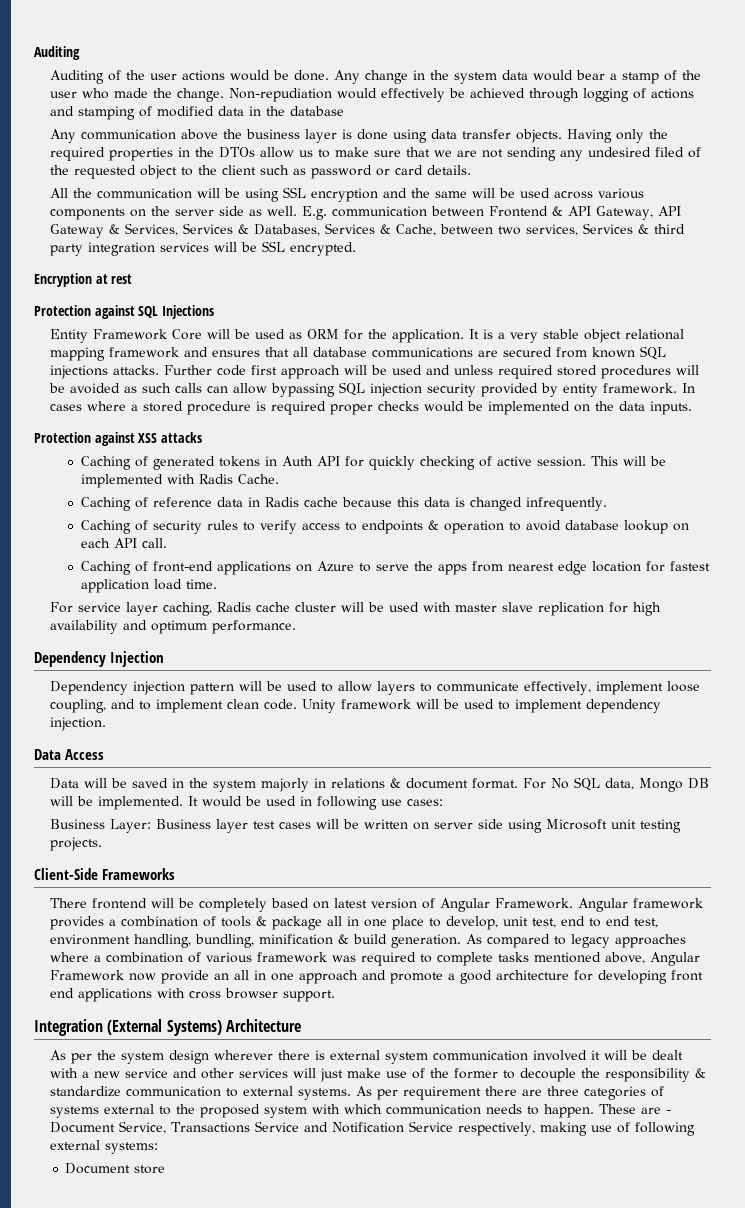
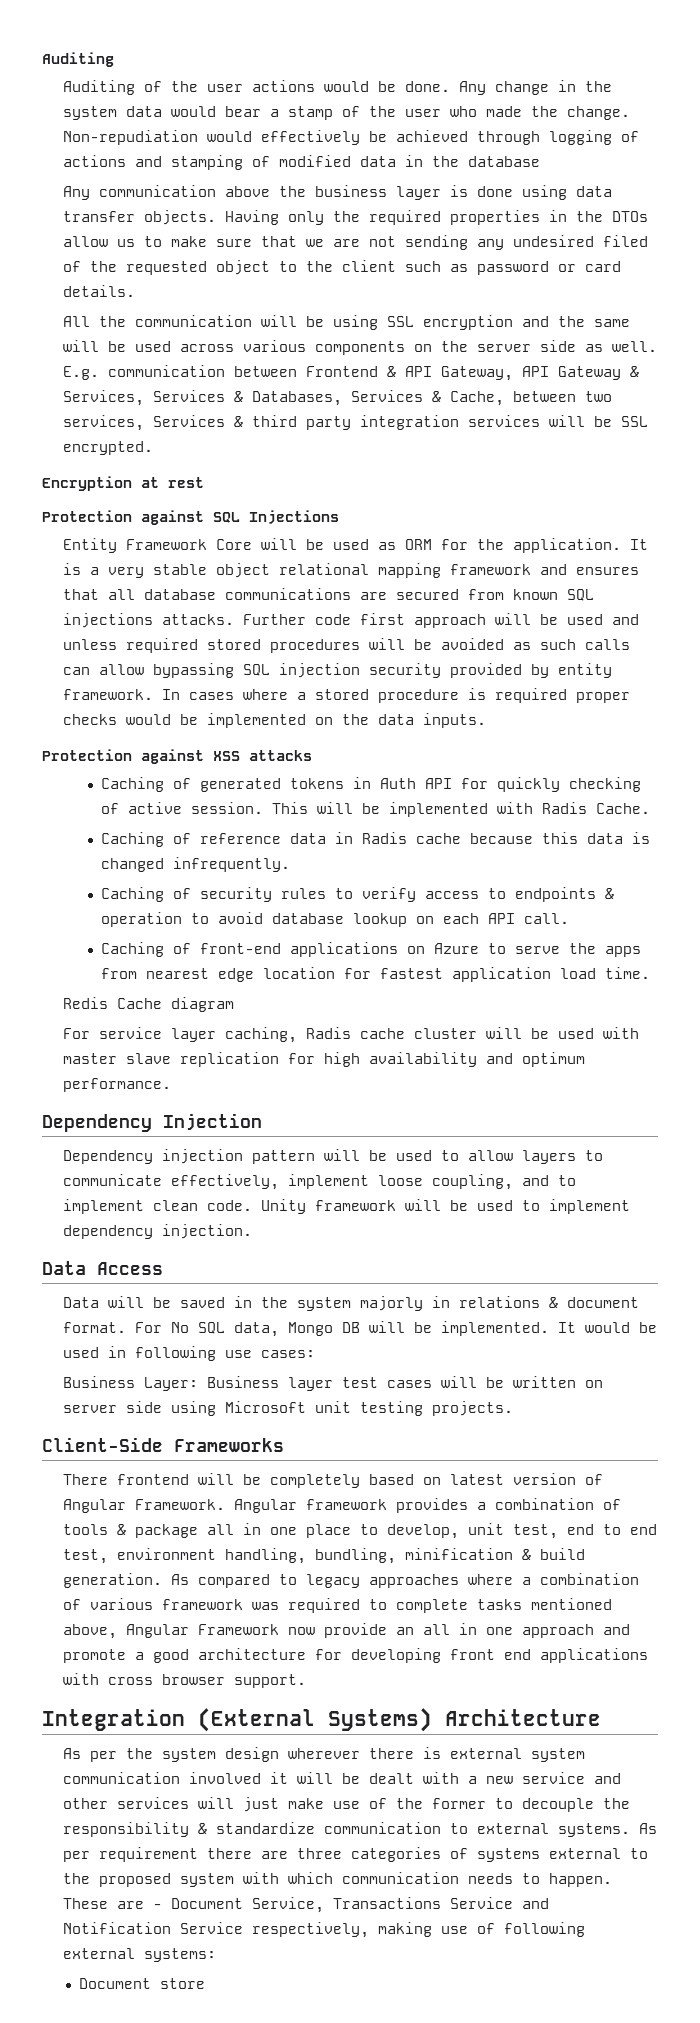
(218, 584) none -> [63,997,235,1012] // Redis Cache diagram

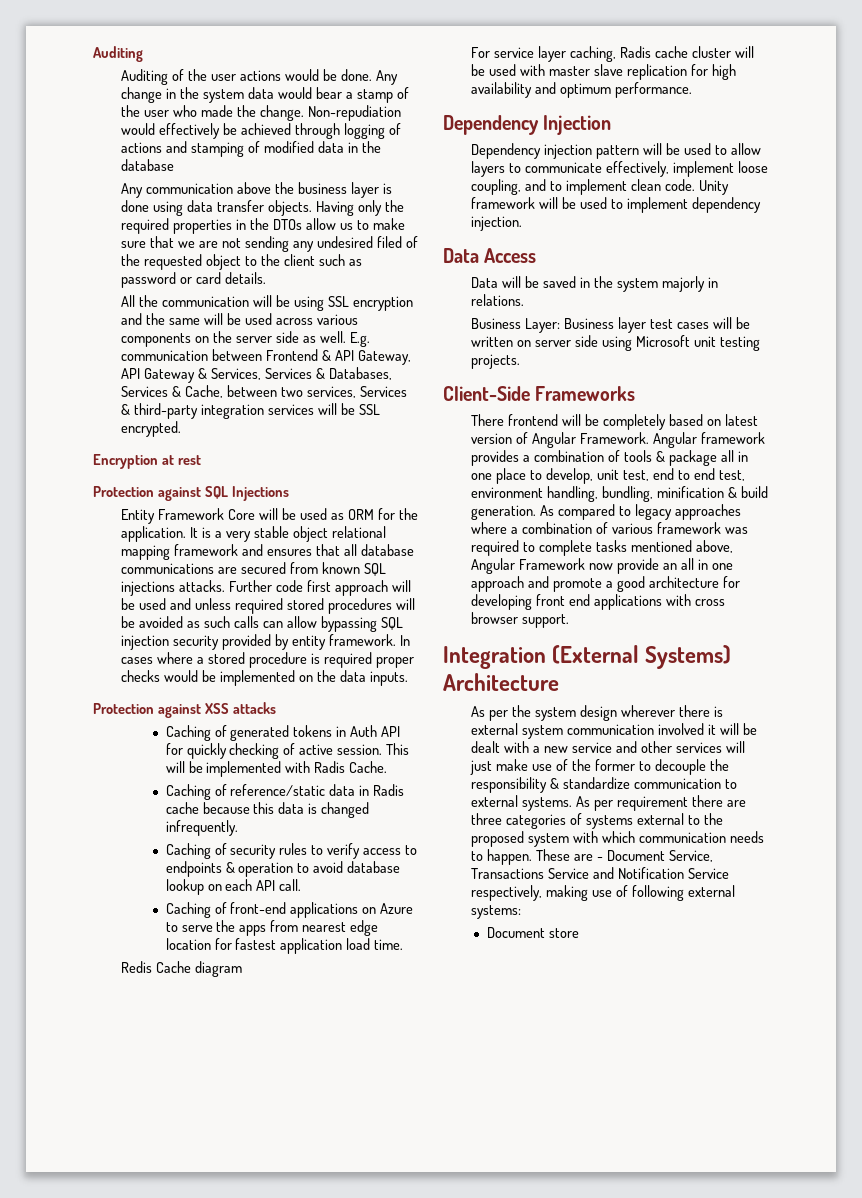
[252,415,352,430] third party -> [134,403,199,419] third-party
[199,833,281,844] reference -> [230,784,326,796] reference/static
[459,1296,640,1308] [63,1321,658,1337] [63,1346,316,1361] relations & document format. For No SQL data, Mongo DB will be implemented. It would be used in following use cases: -> [471,294,525,306] relations.

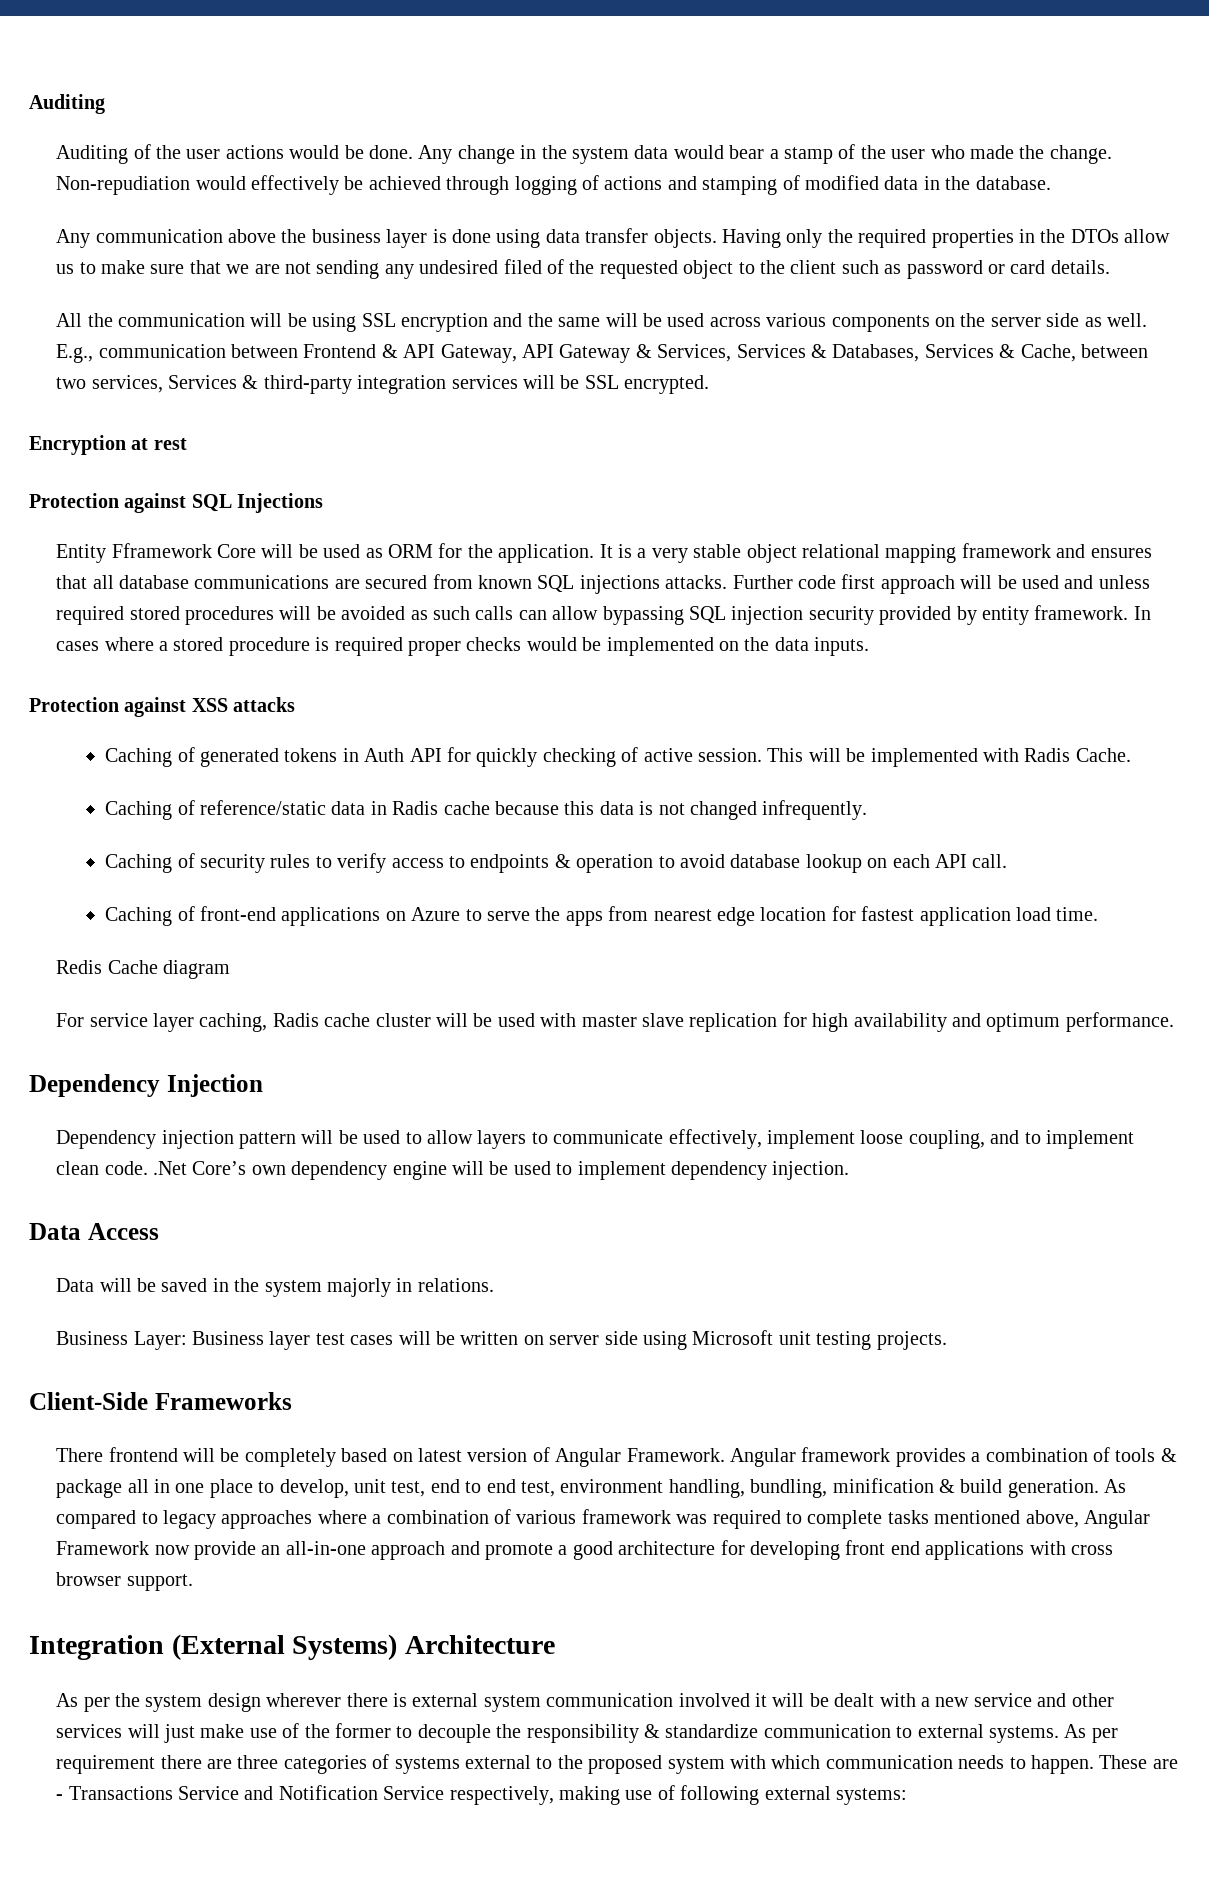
[121,159,175,171] database -> [975,176,1051,190] database.
[349,332,370,347] E.g. -> [56,344,94,363] E.g.,
[158,508,225,520] Framework -> [111,543,212,558] Fframework
(318, 808) none -> [658,803,685,815] not
[698,180,729,195] [471,197,536,209] Unity framework -> [152,1161,447,1180] .Net Core’s own dependency engine
[680,558,733,570] all in one -> [285,1541,366,1555] all-in-one
[606,850,713,862] Document Service, -> (64, 1797) none
[487,927,580,938] // Document store -> (907, 1796) none

